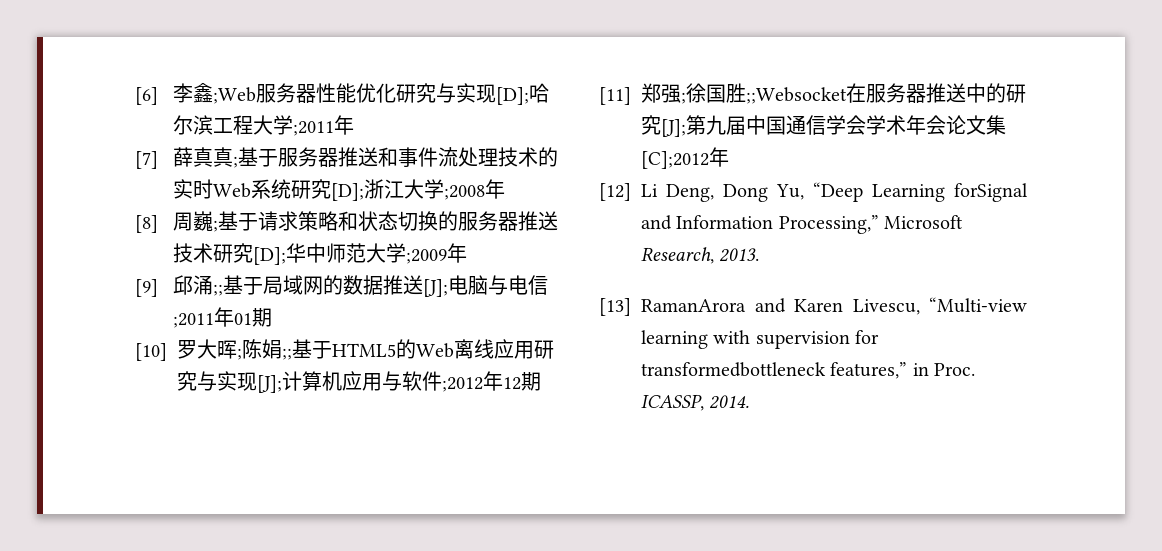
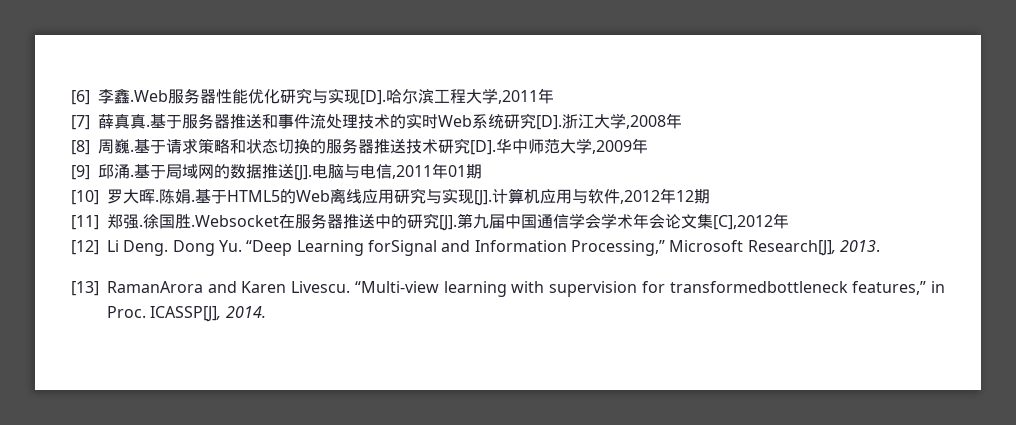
[212,87,256,104] ;Web -> [130,90,168,102] .Web
[495,87,529,105] [D]; -> [360,90,386,105] [D].
[292,121,334,136] ;2011 -> [498,90,538,104] ,2011
[232,156,238,168] ; -> [146,124,150,127] .
[330,183,364,201] [D]; -> [536,115,562,130] [D].
[443,185,485,200] ;2008 -> [626,115,666,129] ,2008
[212,220,218,232] ; -> [130,149,134,152] .
[252,247,286,265] [D]; -> [470,140,496,155] [D].
[405,249,447,264] ;2009 -> [592,140,632,154] ,2009
[212,284,223,296] ;; -> [130,174,134,177] .
[422,279,448,297] [J]; -> [294,165,312,181] [J].
[172,313,214,328] ;2011 -> [392,165,432,179] ,2011
[237,339,292,360] ;陈娟;; -> [155,189,195,204] .陈娟.
[257,375,282,393] [J]; -> [474,190,492,206] [J].
[442,377,483,392] ;2012 -> [620,190,660,204] ,2012
[681,83,847,104] ;徐国胜;;Websocket -> [139,214,279,229] .徐国胜.Websocket
[661,119,686,137] [J]; -> [439,215,457,231] [J].
[641,151,709,169] [C];2012 -> [713,215,773,230] [C],2012
[666,184,804,202] Deng, Dong Yu, -> [123,240,242,256] Deng. Dong Yu.
[641,247,714,264] Research, -> [747,240,836,256] Research[J],
[852,299,920,315] Livescu, -> [291,281,351,293] Livescu.
[641,394,704,411] ICASSP, -> [150,306,222,322] ICASSP[J],

